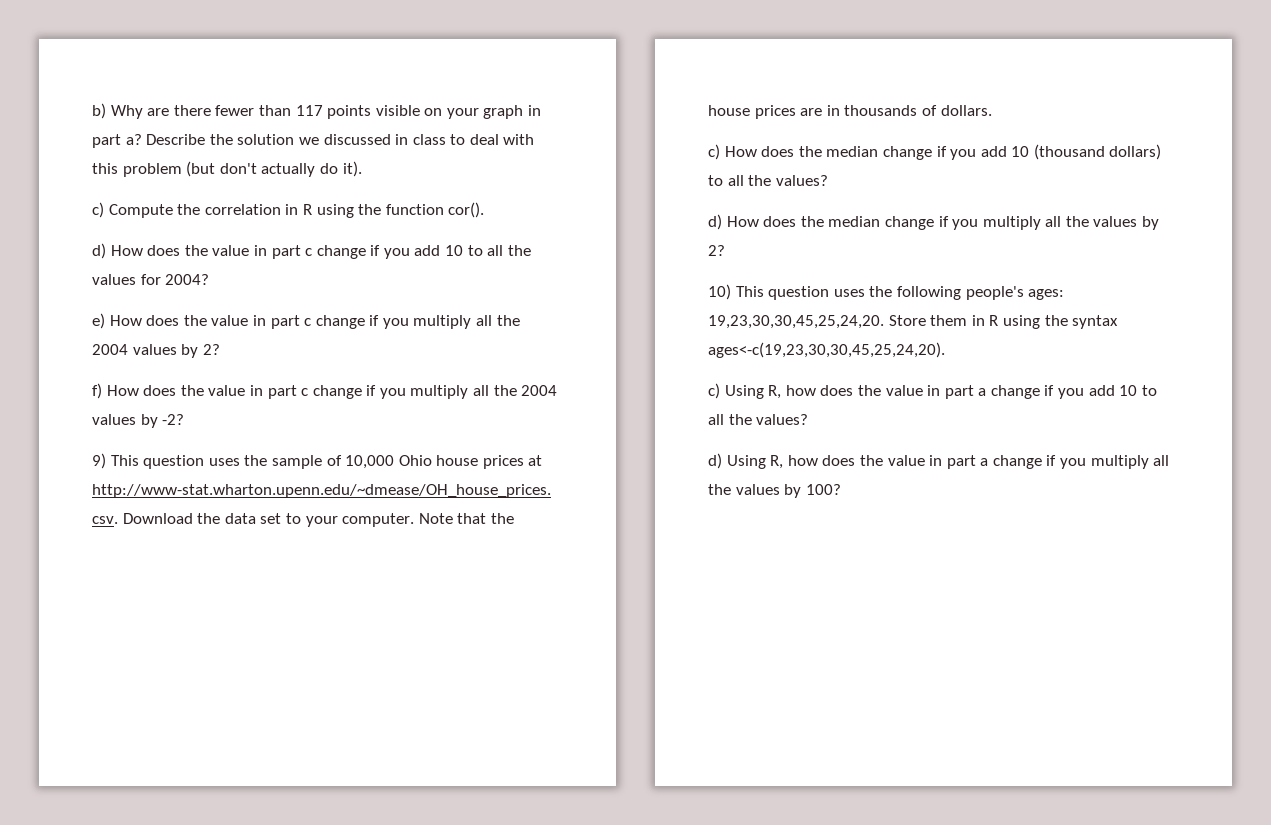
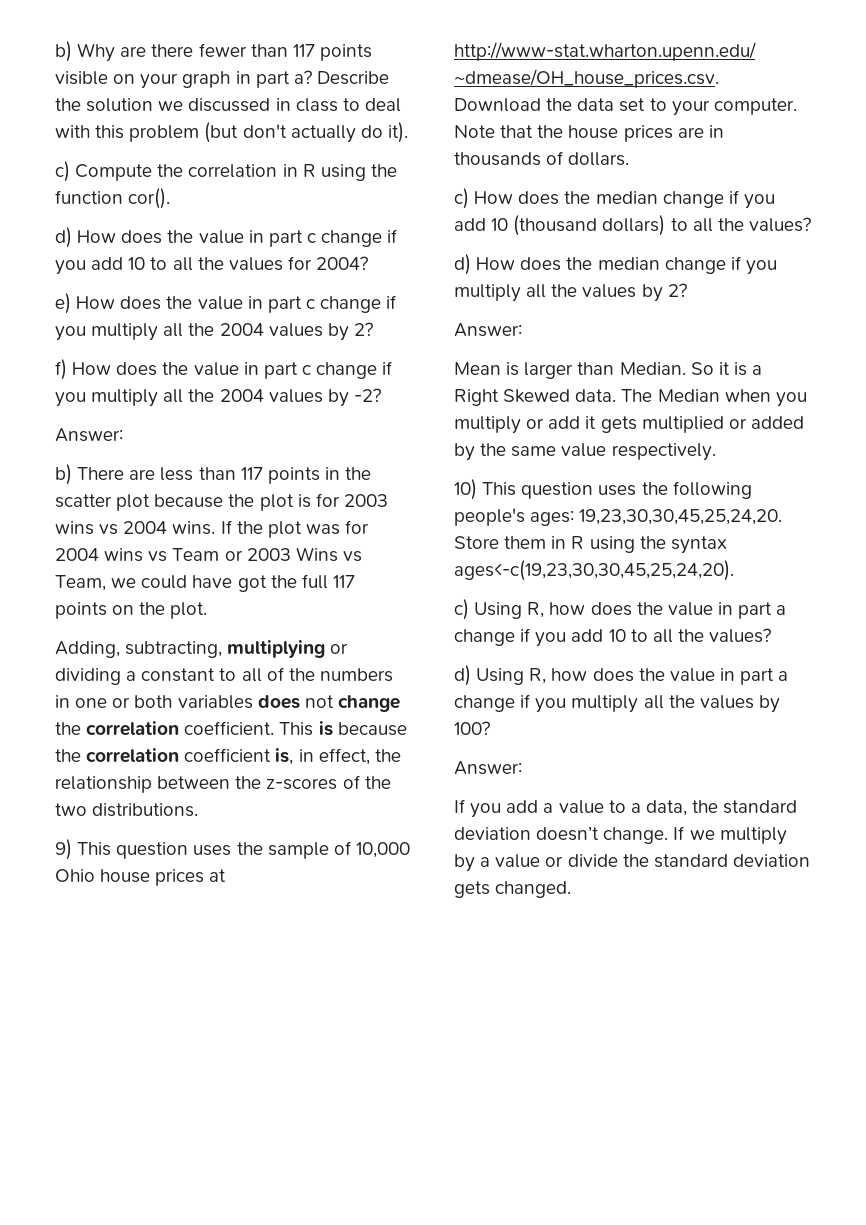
(185, 419) none -> [55,428,123,442] [55,464,372,485] [55,493,388,511] [55,520,370,538] [55,547,362,562] [55,574,355,592] [55,602,208,619] [55,640,349,658] [55,667,393,685] [55,695,400,712] [55,721,407,736] [55,748,401,765] [55,775,391,793] [55,803,199,817] // Answer: // b) There are less than 117 points in the scatter plot because the plot is for 2003 wins vs 2004 wins. If the plot was for 2004 wins vs Team or 2003 Wins vs Team, we could have got the full 117 points on the plot. // Adding, subtracting, multiplying or dividing a constant to all of the numbers in one or both variables does not change the correlation coefficient. This is because the correlation coefficient is, in effect, the relationship between the z-scores of the two distributions.
(725, 250) none -> [454,323,522,337] [454,362,763,379] [454,389,807,407] [454,416,804,434] [454,443,716,461] // Answer: // Mean is larger than Median. So it is a Right Skewed data. The Median when you multiply or add it gets multiplied or added by the same value respectively.
(841, 489) none -> [454,761,522,775] [454,799,798,818] [454,826,787,845] [454,854,810,872] [454,881,572,898] // Answer: // If you add a value to a data, the standard deviation doesn’t change. If we multiply by a value or divide the standard deviation gets changed.

